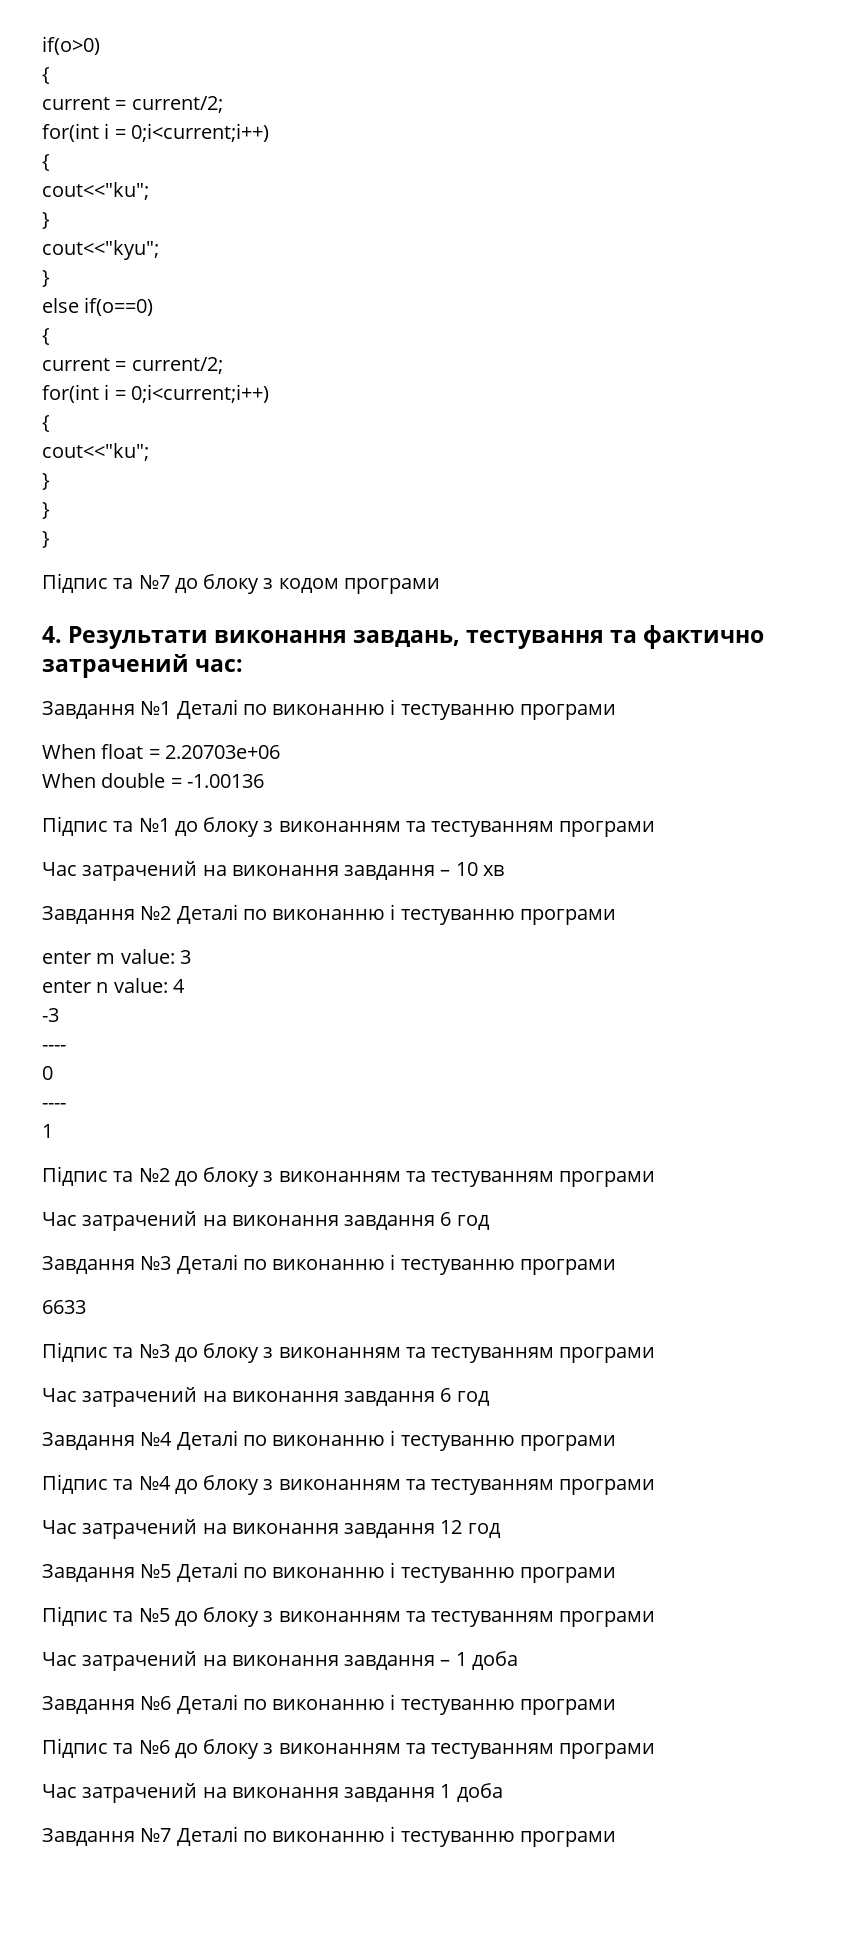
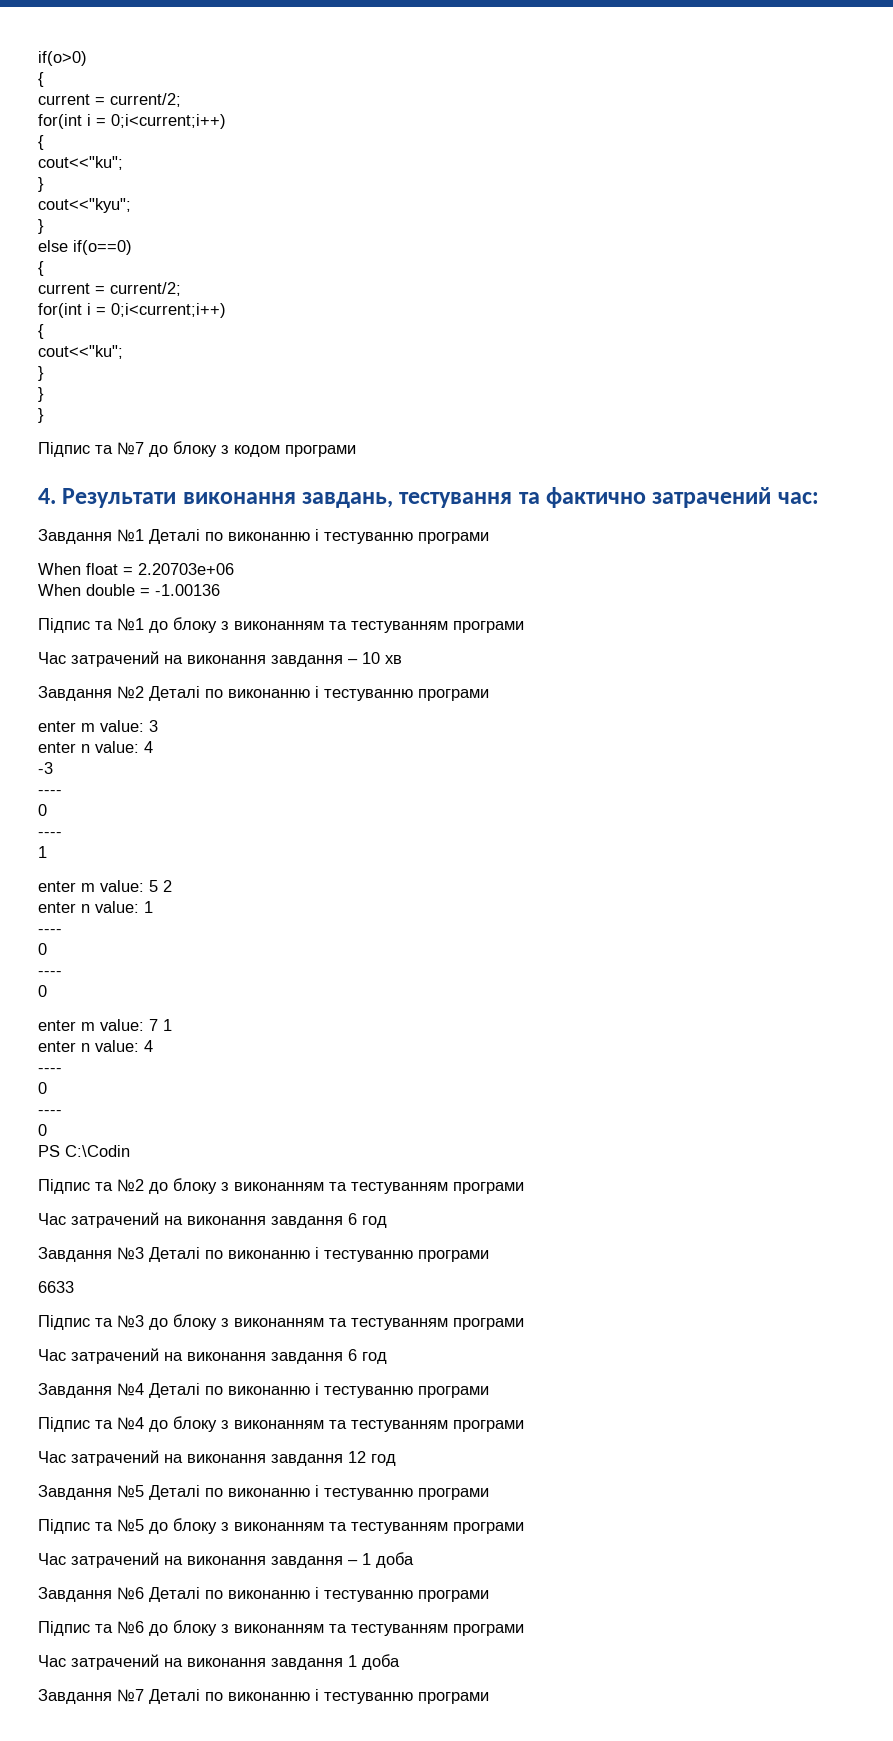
(53, 1131) none -> [38,880,172,892] [38,901,153,913] [38,929,62,934] [38,943,47,955] [38,971,62,976] [38,985,47,997] [38,1019,172,1031] [38,1040,153,1052] [38,1068,62,1073] [38,1082,47,1094] [38,1110,62,1115] [38,1124,47,1136] [38,1145,130,1157] // enter m value: 5 2 // enter n value: 1 // ---- // 0 // ---- // 0 // enter m value: 7 1 // enter n value: 4 // ---- // 0 // ---- // 0 // PS C:\Codin

